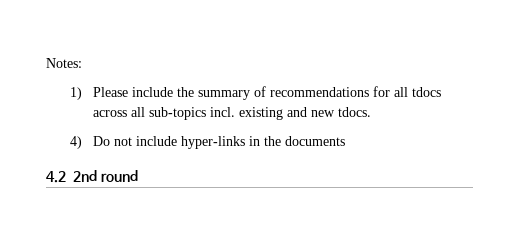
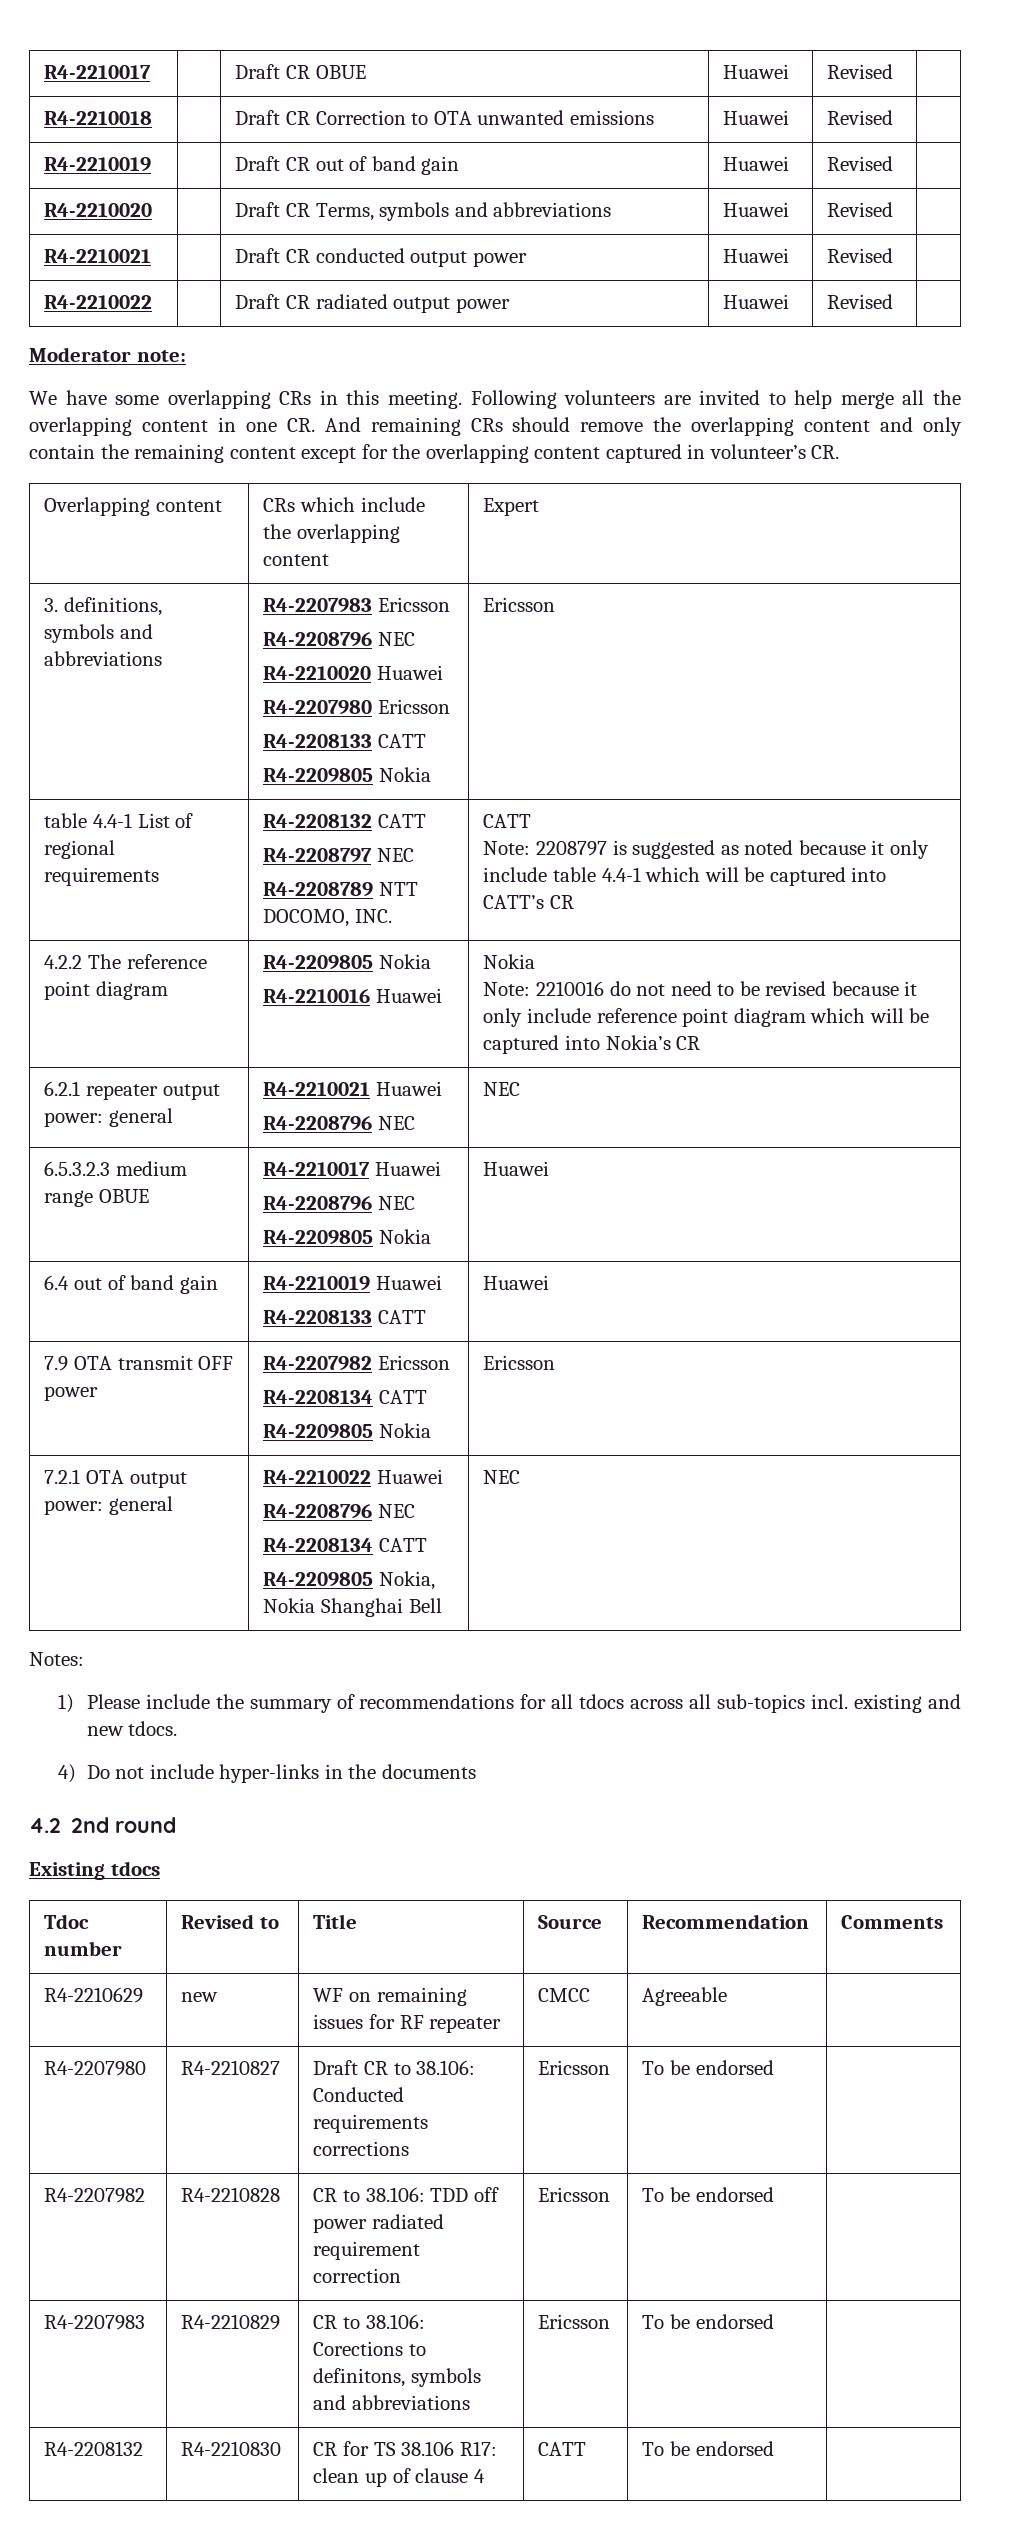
(46, 63) none -> [44,65,152,79] [235,64,366,79] [723,64,790,79] [827,64,894,79] [44,111,153,125] [235,110,654,125] [723,110,790,125] [827,110,894,125] [44,157,152,172] [235,156,460,175] [723,156,790,171] [827,156,894,171] [44,203,153,217] [235,202,612,221] [723,202,790,217] [827,202,894,217] [44,249,152,263] [235,248,527,267] [723,248,790,263] [827,248,894,263] [44,295,153,309] [235,294,510,313] [723,294,790,309] [827,294,894,309] [29,347,186,362] [29,390,961,409] [29,417,963,436] [29,444,840,463] [44,497,222,516] [263,497,425,512] [263,524,400,543] [263,554,330,566] [483,498,540,516] [44,597,162,616] [44,624,153,643] [44,651,163,666] [263,597,450,613] [263,632,415,647] [263,665,443,680] [263,699,450,715] [263,734,426,748] [263,767,431,783] [483,597,556,612] [44,813,194,828] [44,840,116,859] [44,867,160,886] [263,814,426,828] [263,848,414,863] [263,882,418,897] [263,909,392,927] [483,814,532,828] [483,840,929,859] [483,867,887,886] [483,895,574,909] [44,954,207,969] [44,981,168,1000] [263,954,431,970] [263,988,442,1003] [483,954,536,969] [483,981,918,996] [483,1008,930,1027] [483,1035,701,1054] [44,1081,220,1100] [44,1108,173,1127] [263,1081,442,1096] [263,1116,415,1131] [483,1082,521,1096] [44,1161,187,1176] [44,1189,149,1207] [263,1161,441,1176] [263,1196,415,1211] [263,1229,431,1245] [483,1161,550,1176] [44,1275,218,1294] [263,1275,442,1291] [263,1310,426,1324] [483,1275,550,1290] [44,1355,234,1371] [44,1386,99,1401] [263,1355,450,1371] [263,1390,427,1404] [263,1423,431,1439] [483,1355,556,1370] [44,1469,187,1488] [44,1496,173,1515] [263,1469,443,1484] [263,1504,415,1519] [263,1538,427,1552] [263,1571,435,1590] [263,1598,442,1617] [483,1470,521,1484] R4-2210017 | | Draft CR OBUE | Huawei | Revised | // R4-2210018 | | Draft CR Correction to OTA unwanted emissions | Huawei | Revised | // R4-2210019 | | Draft CR out of band gain | Huawei | Revised | // R4-2210020 | | Draft CR Terms, symbols and abbreviations | Huawei | Revised | // R4-2210021 | | Draft CR conducted output power | Huawei | Revised | // R4-2210022 | | Draft CR radiated output power | Huawei | Revised | // Moderator note: // We have some overlapping CRs in this meeting. Following volunteers are invited to help merge all the overlapping content in one CR. And remaining CRs should remove the overlapping content and only contain the remaining content except for the overlapping content captured in volunteer’s CR. // Overlapping content | CRs which include the overlapping content | Expert // 3. definitions, symbols and abbreviations | R4-2207983 Ericsson // R4-2208796 NEC // R4-2210020 Huawei // R4-2207980 Ericsson // R4-2208133 CATT // R4-2209805 Nokia | Ericsson // table 4.4-1 List of regional requirements | R4-2208132 CATT // R4-2208797 NEC // R4-2208789 NTT DOCOMO, INC. | CATT // Note: 2208797 is suggested as noted because it only include table 4.4-1 which will be captured into CATT’s CR // 4.2.2 The reference point diagram | R4-2209805 Nokia // R4-2210016 Huawei | Nokia // Note: 2210016 do not need to be revised because it only include reference point diagram which will be captured into Nokia’s CR // 6.2.1 repeater output power: general | R4-2210021 Huawei // R4-2208796 NEC | NEC // 6.5.3.2.3 medium range OBUE | R4-2210017 Huawei // R4-2208796 NEC // R4-2209805 Nokia | Huawei // 6.4 out of band gain | R4-2210019 Huawei // R4-2208133 CATT | Huawei // 7.9 OTA transmit OFF power | R4-2207982 Ericsson // R4-2208134 CATT // R4-2209805 Nokia | Ericsson // 7.2.1 OTA output power: general | R4-2210022 Huawei // R4-2208796 NEC // R4-2208134 CATT // R4-2209805 Nokia, Nokia Shanghai Bell | NEC //
(138, 176) none -> [29,1861,160,1880] [44,1914,90,1929] [44,1941,123,1956] [181,1914,279,1929] [313,1914,358,1929] [538,1915,603,1929] [642,1914,810,1929] [841,1915,944,1929] [44,1987,144,2003] [181,1992,219,2002] [313,1987,467,2006] [313,2014,502,2033] [538,1988,591,2002] [642,1987,728,2006] [44,2061,147,2076] [181,2060,281,2075] [313,2060,476,2075] [313,2087,405,2102] [313,2114,429,2133] [313,2141,410,2156] [538,2060,611,2075] [642,2060,774,2075] [44,2188,146,2203] [181,2187,281,2202] [313,2187,499,2202] [313,2214,444,2233] [313,2241,421,2260] [313,2268,402,2283] [538,2187,611,2202] [642,2187,774,2202] [44,2315,146,2330] [181,2314,281,2330] [313,2314,425,2329] [313,2341,426,2356] [313,2368,481,2387] [313,2395,470,2410] [538,2314,611,2329] [642,2314,774,2329] [44,2441,144,2456] [181,2441,282,2456] [313,2441,497,2456] [313,2468,485,2487] [538,2442,587,2456] [642,2441,774,2456] // Existing tdocs // Tdoc number | Revised to | Title | Source | Recommendation | Comments // R4-2210629 | new | WF on remaining issues for RF repeater | CMCC | Agreeable | // R4-2207980 | R4-2210827 | Draft CR to 38.106: Conducted requirements corrections | Ericsson | To be endorsed | // R4-2207982 | R4-2210828 | CR to 38.106: TDD off power radiated requirement correction | Ericsson | To be endorsed | // R4-2207983 | R4-2210829 | CR to 38.106: Corections to definitons, symbols and abbreviations | Ericsson | To be endorsed | // R4-2208132 | R4-2210830 | CR for TS 38.106 R17: clean up of clause 4 | CATT | To be endorsed |

